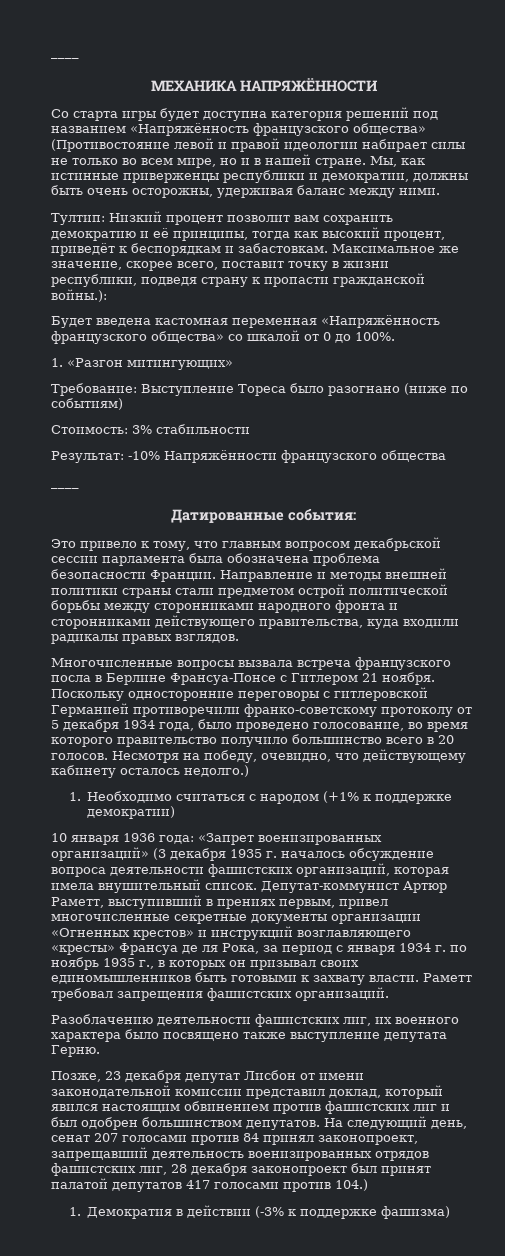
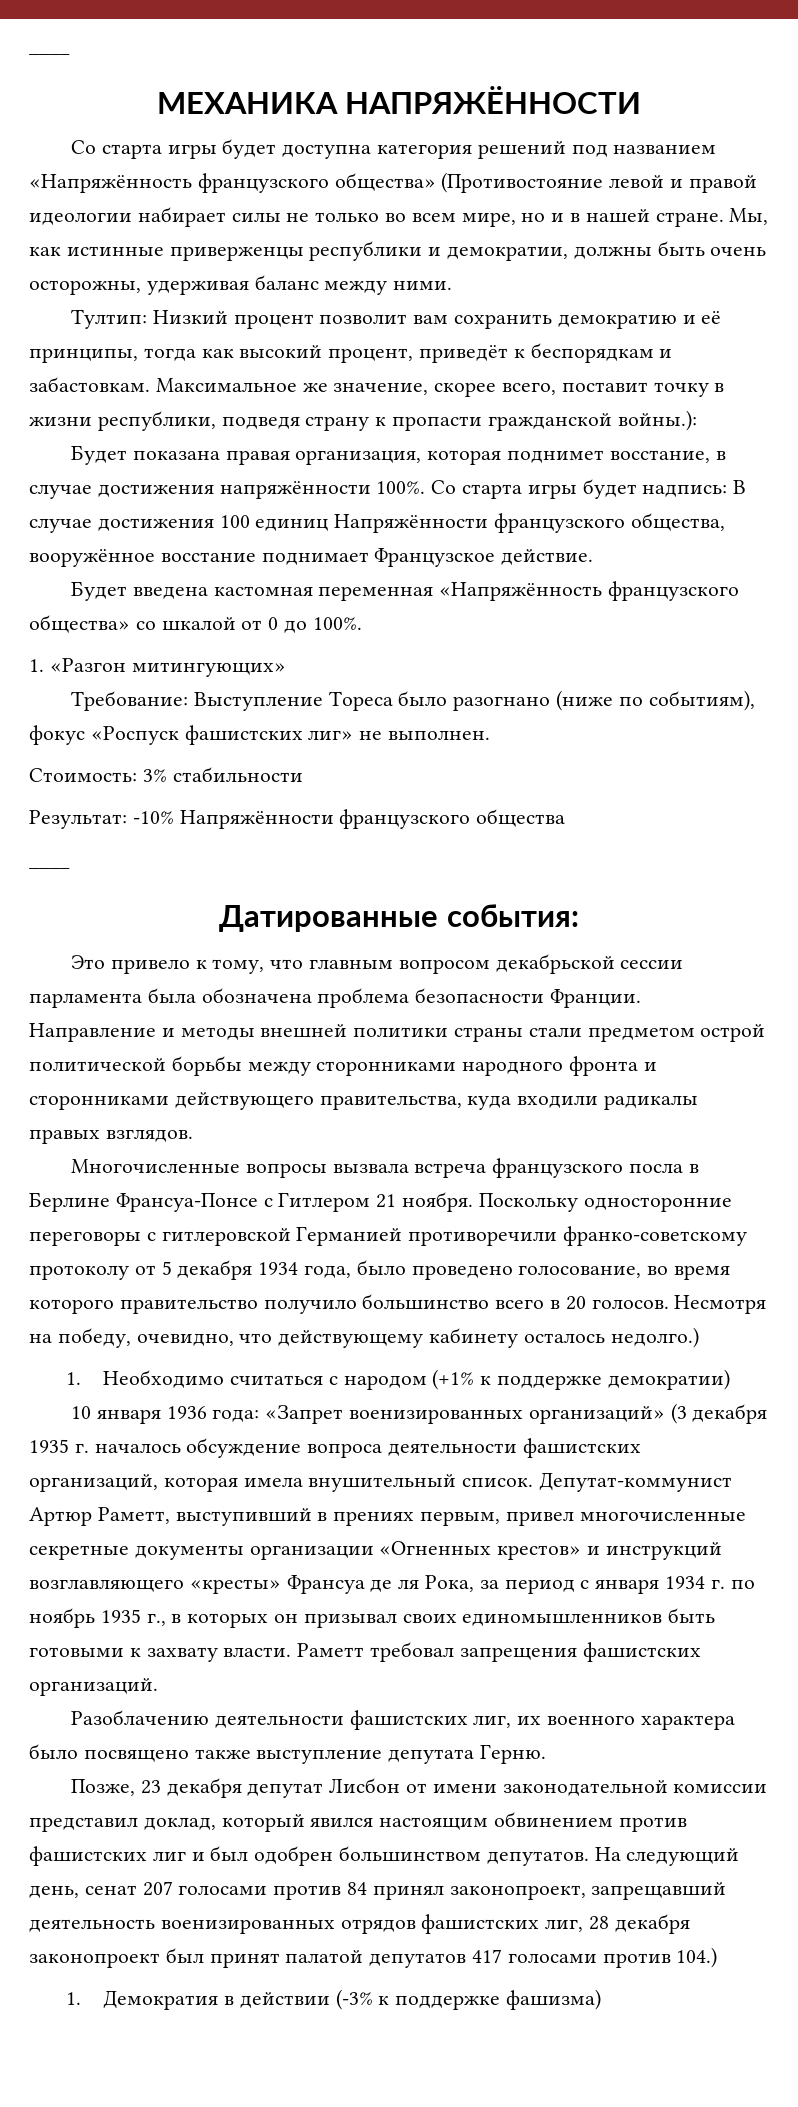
(107, 295) none -> [70,445,726,465] [29,479,747,499] [29,513,725,533] [29,548,594,567] // Будет показана правая организация, которая поднимет восстание, в случае достижения напряжённости 100%. Со старта игры будет надпись: В случае достижения 100 единиц Напряжённости французского общества, вооружённое восстание поднимает Французское действие.
[51,398,123,410] событиям) -> [648,690,755,711] [29,725,491,745] событиям), фокус «Роспуск фашистских лиг» не выполнен.

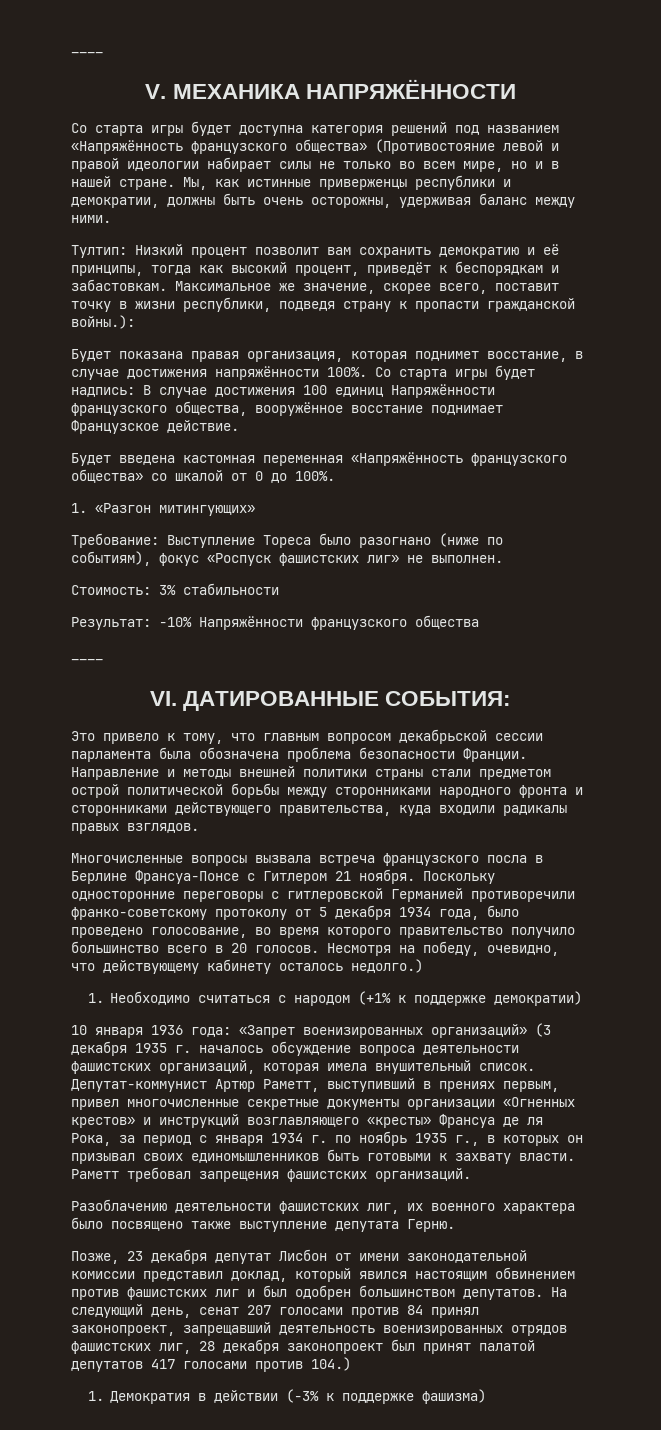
[29,52,70,55] ____ // -> [71,52,103,54] [145,84,167,99] ____ // V.
[219,904,579,932] Датированные события: -> [149,691,512,711] VI. ДАТИРОВАННЫЕ СОБЫТИЯ:

